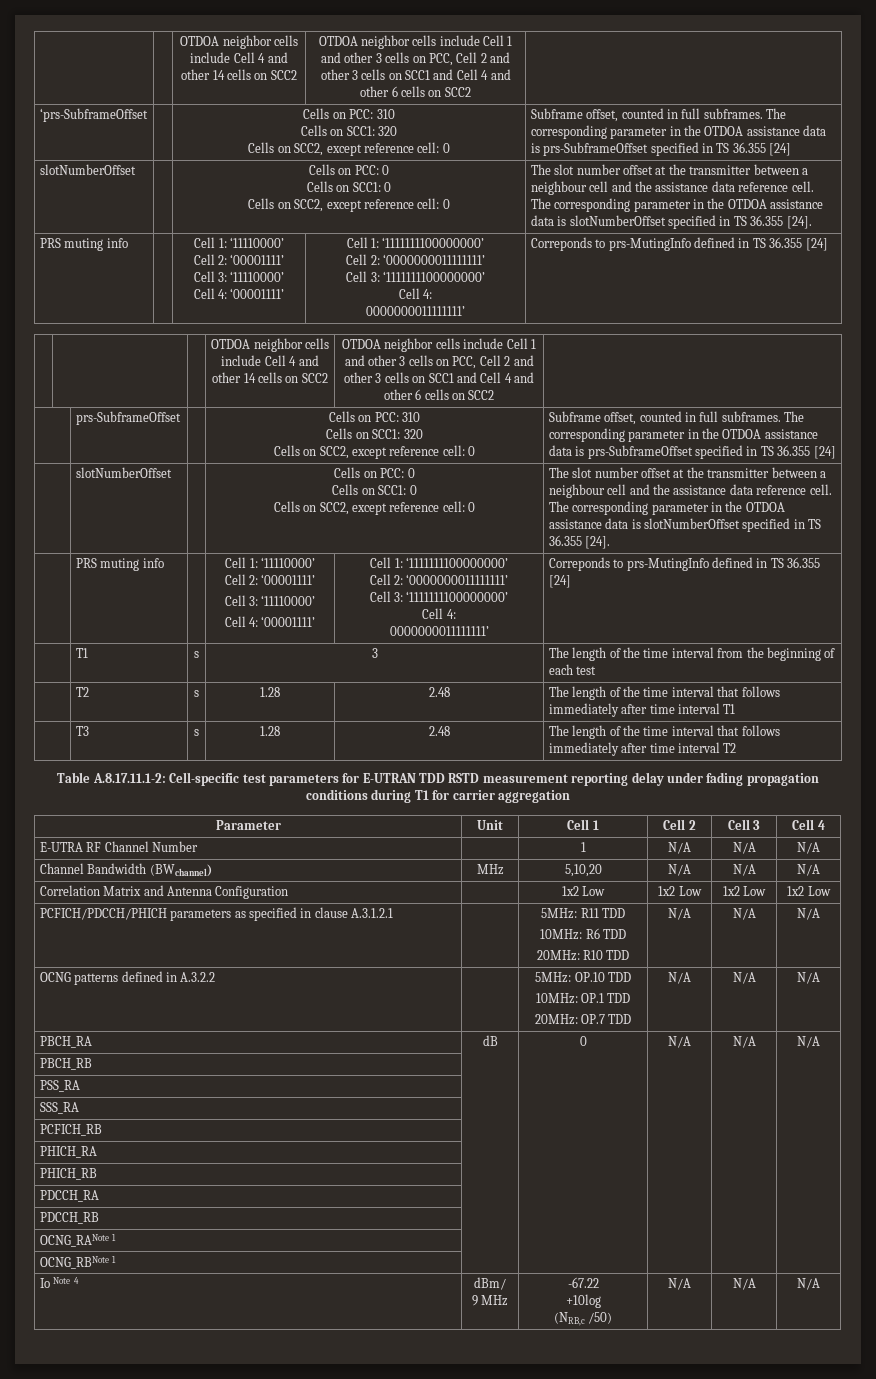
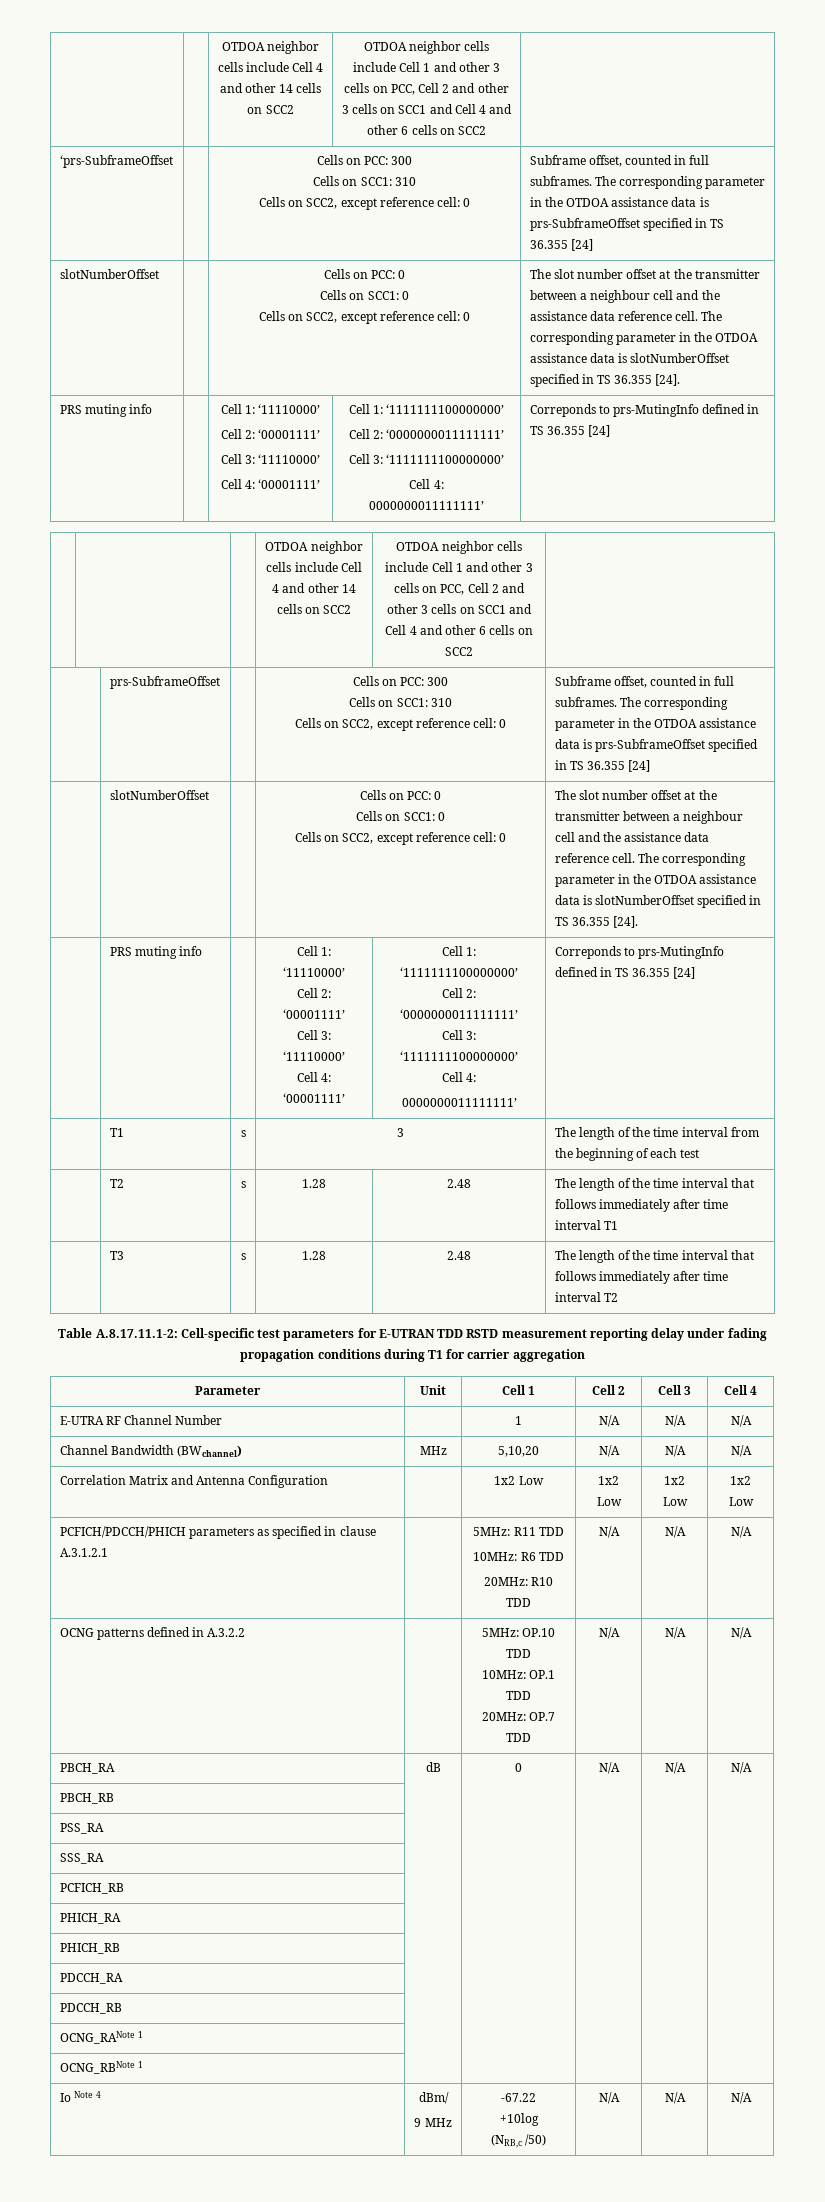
[376,109,395,119] [300,125,398,136] 310 // Cells on SCC1: 320 -> [391,156,413,165] [313,176,416,186] 300 // Cells on SCC1: 310
[402,412,421,422] [326,428,423,439] 310 // Cells on SCC1: 320 -> [427,677,449,686] [349,697,452,707] 300 // Cells on SCC1: 310

